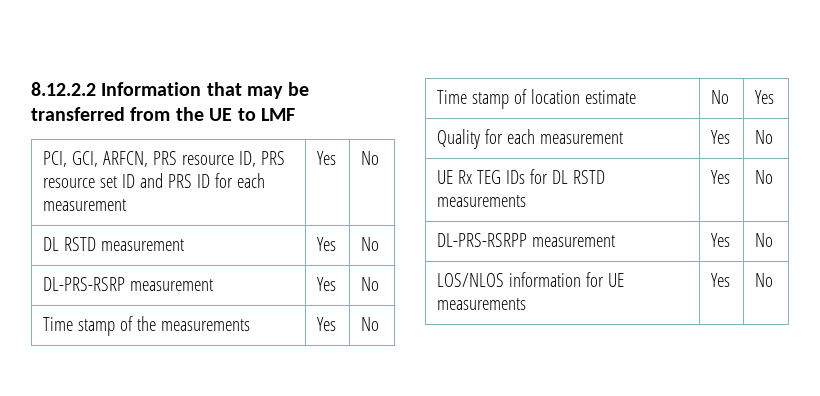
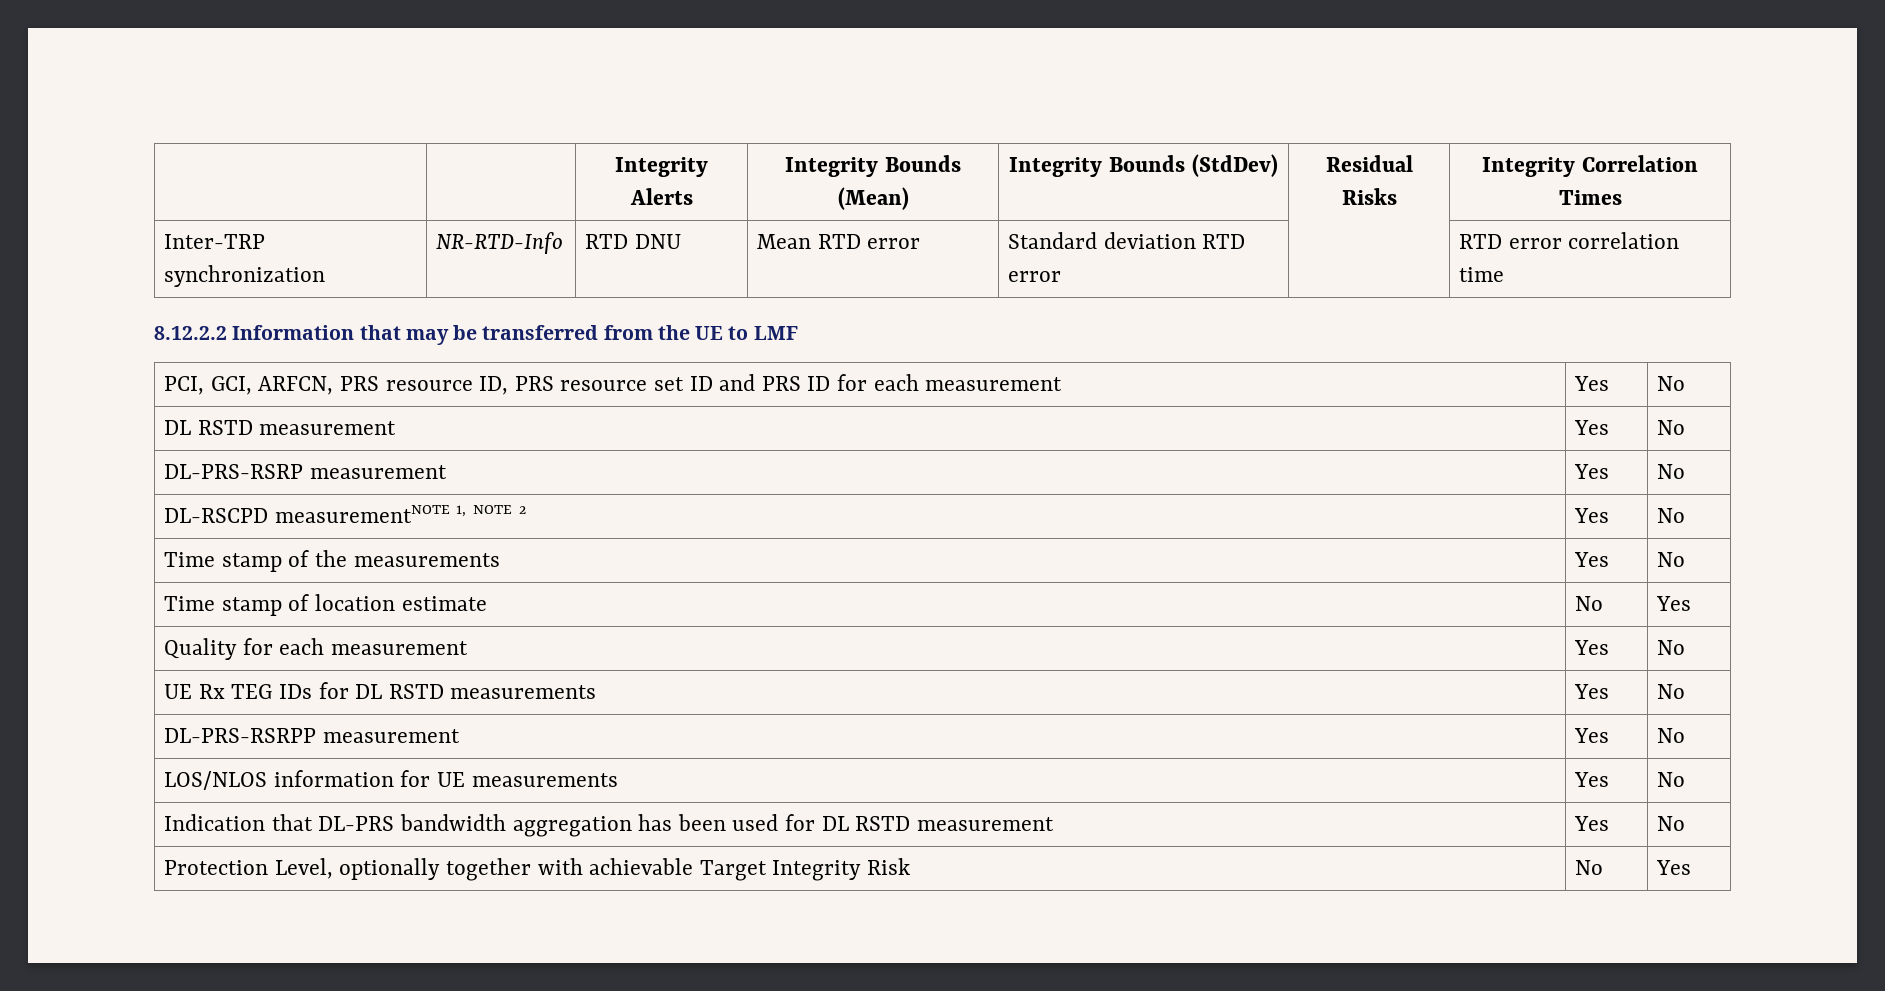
(31, 89) none -> [615,157,708,177] [629,188,693,205] [785,155,961,177] [837,187,909,210] [1009,154,1278,177] [1325,155,1413,172] [1341,188,1397,205] [1482,155,1698,177] [1558,190,1622,205] [164,234,266,249] [164,265,326,287] [436,232,564,254] [585,234,681,249] [757,234,921,249] [1008,232,1246,249] [1008,271,1062,282] [1459,232,1680,249] [1459,267,1505,282] | | Integrity Alerts | Integrity Bounds (Mean) | Integrity Bounds (StdDev) | Residual Risks | Integrity Correlation Times // Inter-TRP synchronization | NR-RTD-Info | RTD DNU | Mean RTD error | Standard deviation RTD error | | RTD error correlation time //
(380, 284) none -> [164,505,526,523] [1574,508,1610,523] [1657,508,1686,523] // DL-RSCPD measurementNOTE 1, NOTE 2 | Yes | No
(774, 280) none -> [164,814,1054,837] [1574,816,1610,831] [1657,816,1686,831] [164,858,910,881] [1575,860,1604,875] [1656,860,1692,875] // Indication that DL-PRS bandwidth aggregation has been used for DL RSTD measurement | Yes | No // Protection Level, optionally together with achievable Target Integrity Risk | No | Yes

